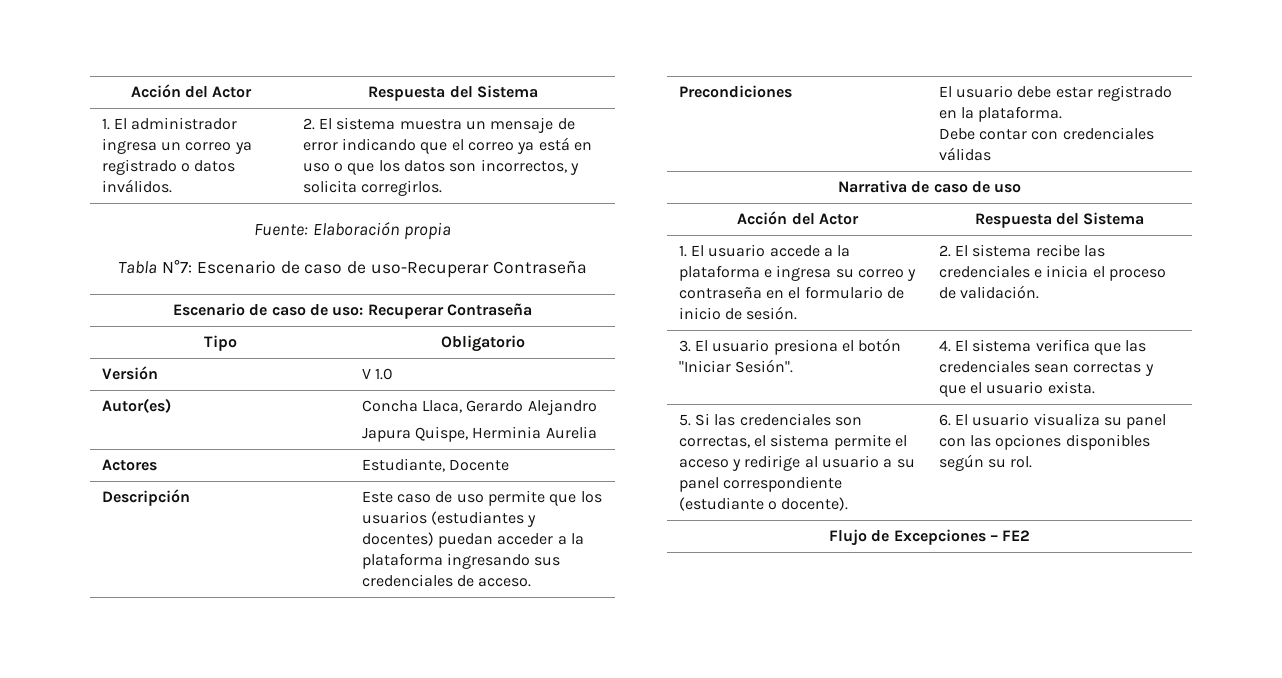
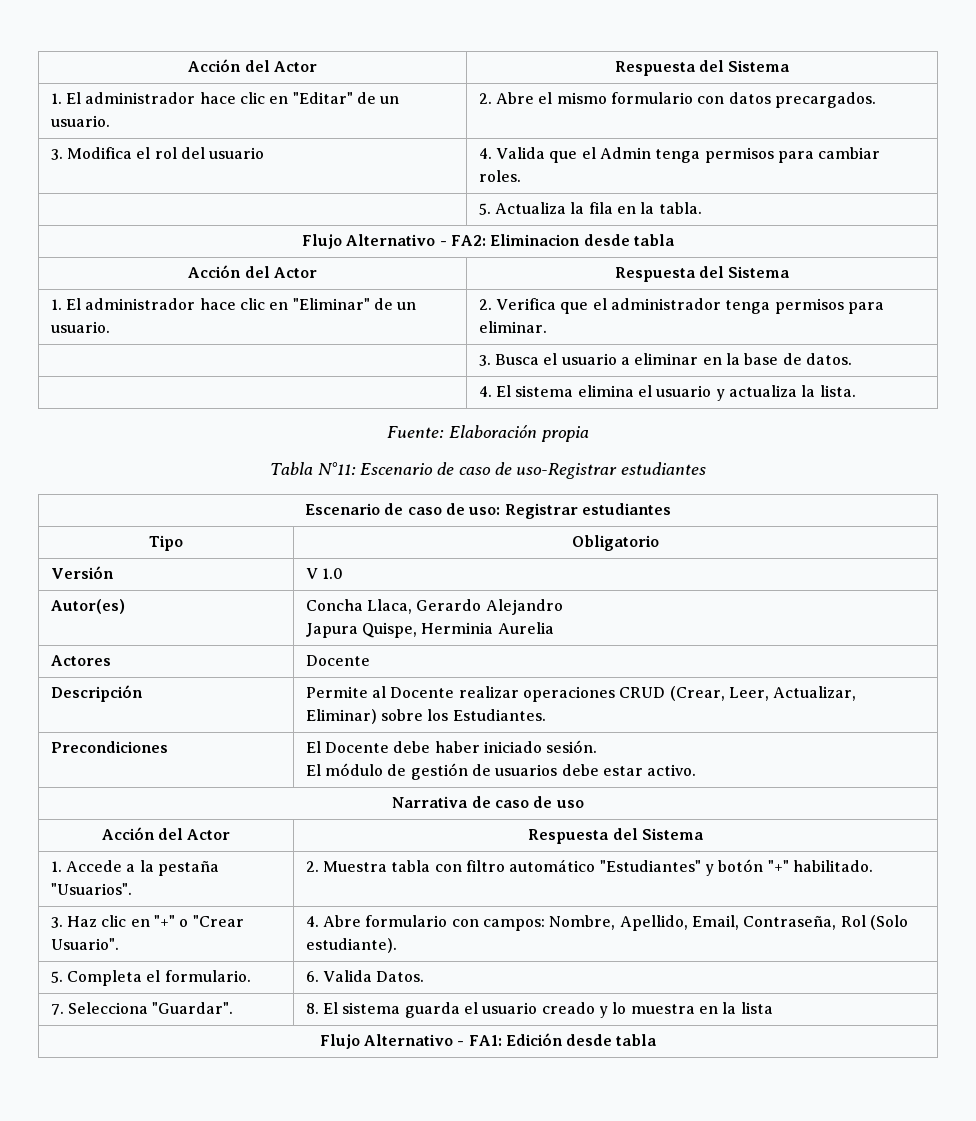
[130,84,253,98] [368,85,538,101] [101,117,238,130] [101,138,252,154] [101,159,236,175] [101,179,172,193] [302,117,575,133] [302,137,592,154] [302,159,579,175] [302,180,443,196] Acción del Actor | Respuesta del Sistema // 1. El administrador ingresa un correo ya registrado o datos inválidos. | 2. El sistema muestra un mensaje de error indicando que el correo ya está en uso o que los datos son incorrectos, y solicita corregirlos. -> [188,59,317,72] [614,60,791,76] [50,92,400,104] [50,115,110,127] [478,92,876,108] [50,147,265,160] [478,147,881,163] [478,170,521,182] [478,202,702,215] [302,234,675,249] [188,265,317,278] [614,266,791,282] [50,298,417,310] [50,321,110,333] [478,298,884,314] [478,321,547,333] [478,353,852,366] [478,385,856,401] Acción del Actor | Respuesta del Sistema // 1. El administrador hace clic en "Editar" de un usuario. | 2. Abre el mismo formulario con datos precargados. // 3. Modifica el rol del usuario | 4. Valida que el Admin tenga permisos para cambiar roles. // | 5. Actualiza la fila en la tabla. // Flujo Alternativo - FA2: Eliminacion desde tabla // Acción del Actor | Respuesta del Sistema // 1. El administrador hace clic en "Eliminar" de un usuario. | 2. Verifica que el administrador tenga permisos para eliminar. // | 3. Busca el usuario a eliminar en la base de datos. // | 4. El sistema elimina el usuario y actualiza la lista.
[162,260,587,278] N°7: Escenario de caso de uso-Recuperar Contraseña -> [317,462,707,479] N°11: Escenario de caso de uso-Registrar estudiantes
[367,303,532,319] Recuperar Contraseña -> [504,503,671,519] Registrar estudiantes
[361,458,445,472] Estudiante, -> (111, 660) none
[361,490,602,506] [361,511,537,527] [361,532,585,548] [361,553,561,569] [361,574,532,587] [678,85,792,98] [938,85,1173,101] [938,106,1063,122] [938,127,1154,140] [938,147,991,161] Este caso de uso permite que los usuarios (estudiantes y docentes) puedan acceder a la plataforma ingresando sus credenciales de acceso. // Precondiciones | El usuario debe estar registrado en la plataforma. // Debe contar con credenciales válidas -> [305,686,857,702] [305,709,546,724] [50,741,168,753] [305,740,598,753] [305,763,697,780] Permite al Docente realizar operaciones CRUD (Crear, Leer, Actualizar, Eliminar) sobre los Estudiantes. // Precondiciones | El Docente debe haber iniciado sesión. // El módulo de gestión de usuarios debe estar activo.
[691,244,851,257] [678,265,917,281] [678,286,905,299] [678,306,798,320] [938,244,1106,257] [938,265,1167,281] [938,285,1040,299] [678,338,902,355] [678,359,794,373] [938,339,1147,355] [938,360,1154,376] [938,381,1095,397] [678,413,863,426] [678,434,908,450] [678,455,915,471] [678,476,843,492] [678,497,849,511] [938,413,1167,429] [938,434,1150,450] [938,454,1033,471] [828,529,1031,546] El usuario accede a la plataforma e ingresa su correo y contraseña en el formulario de inicio de sesión. | 2. El sistema recibe las credenciales e inicia el proceso de validación. // 3. El usuario presiona el botón "Iniciar Sesión". | 4. El sistema verifica que las credenciales sean correctas y que el usuario exista. // 5. Si las credenciales son correctas, el sistema permite el acceso y redirige al usuario a su panel correspondiente (estudiante o docente). | 6. El usuario visualiza su panel con las opciones disponibles según su rol. // Flujo de Excepciones – FE2 -> [66,860,220,876] [50,883,132,895] [305,859,873,876] [50,915,244,928] [50,938,119,950] [305,915,908,931] [305,938,397,953] [50,970,251,986] [305,970,425,982] [50,1002,234,1015] [305,1002,773,1018] [319,1033,658,1049] Accede a la pestaña "Usuarios". | 2. Muestra tabla con filtro automático "Estudiantes" y botón "+" habilitado. // 3. Haz clic en "+" o "Crear Usuario". | 4. Abre formulario con campos: Nombre, Apellido, Email, Contraseña, Rol (Solo estudiante). // 5. Completa el formulario. | 6. Valida Datos. // 7. Selecciona "Guardar". | 8. El sistema guarda el usuario creado y lo muestra en la lista // Flujo Alternativo - FA1: Edición desde tabla

